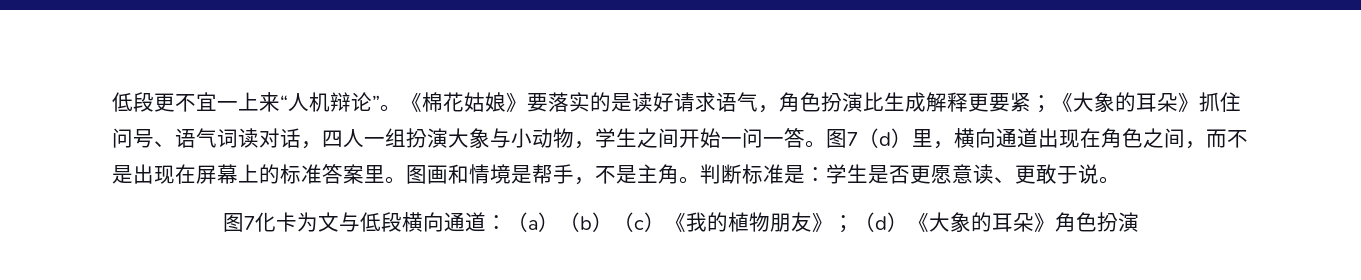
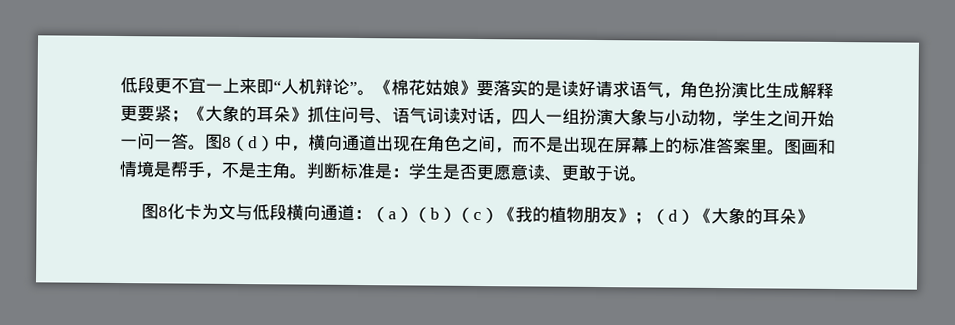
(280, 102) none -> [256,79,274,95] 即
[847,128,933,148] 7（d）里 -> [222,134,292,152] 8（d）中
[243,216,255,230] 7 -> [157,206,168,218] 8
[1054,212,1139,232] 角色扮演 -> (814, 216) none

